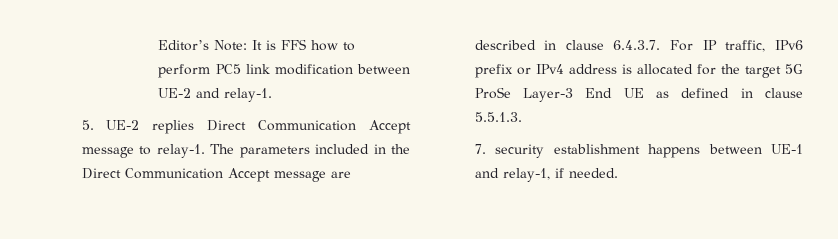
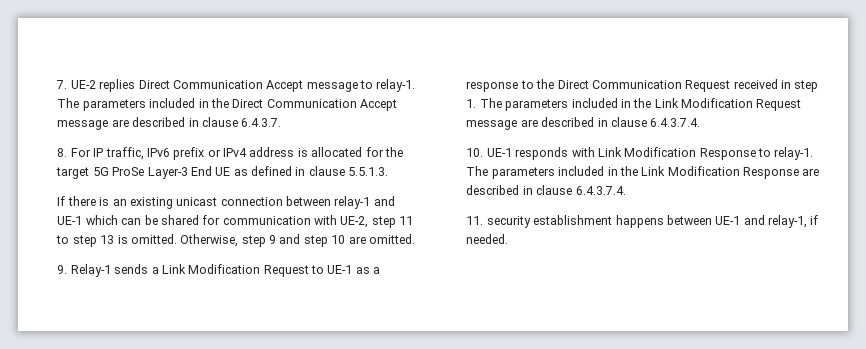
[158,39,356,51] [158,64,410,78] [158,88,273,102] [81,120,94,130] Editor’s Note: It is FFS how to perform PC5 link modification between UE-2 and relay-1. // 5. -> [56,80,68,89] 7.
(661, 45) none -> [57,148,68,157] // 8.
[474,144,486,154] 7. -> [57,196,395,209] [57,215,414,228] [56,234,415,247] [57,264,381,277] [466,79,819,92] [466,98,802,111] [466,117,701,130] [466,147,814,160] [466,166,820,179] [466,185,626,195] [466,216,484,225] If there is an existing unicast connection between relay-1 and UE-1 which can be shared for communication with UE-2, step 11 to step 13 is omitted. Otherwise, step 9 and step 10 are omitted. // 9. Relay-1 sends a Link Modification Request to UE-1 as a response to the Direct Communication Request received in step 1. The parameters included in the Link Modification Request message are described in clause 6.4.3.7.4. // 10. UE-1 responds with Link Modification Response to relay-1. The parameters included in the Link Modification Response are described in clause 6.4.3.7.4. // 11.

